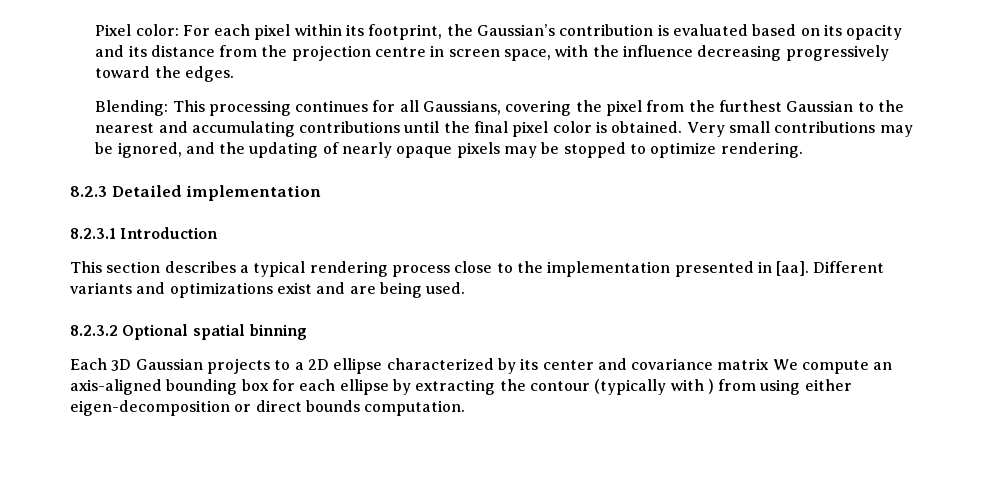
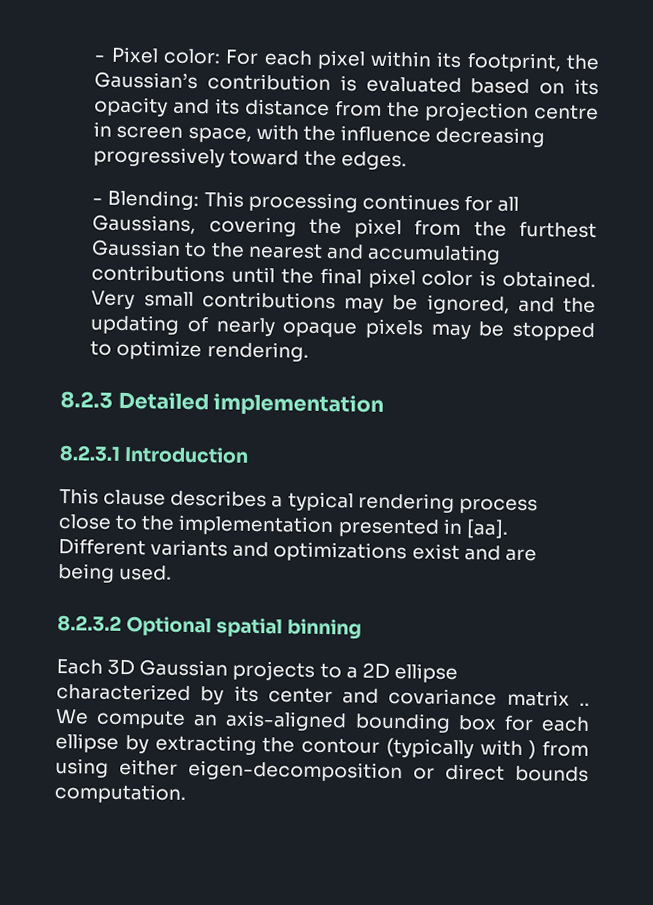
(95, 30) none -> [94,54,106,62] -
(234, 74) none -> [92,197,104,205] -
[106,261,161,273] section -> [103,489,167,506] clause
(770, 364) none -> [579,702,590,706] ..

